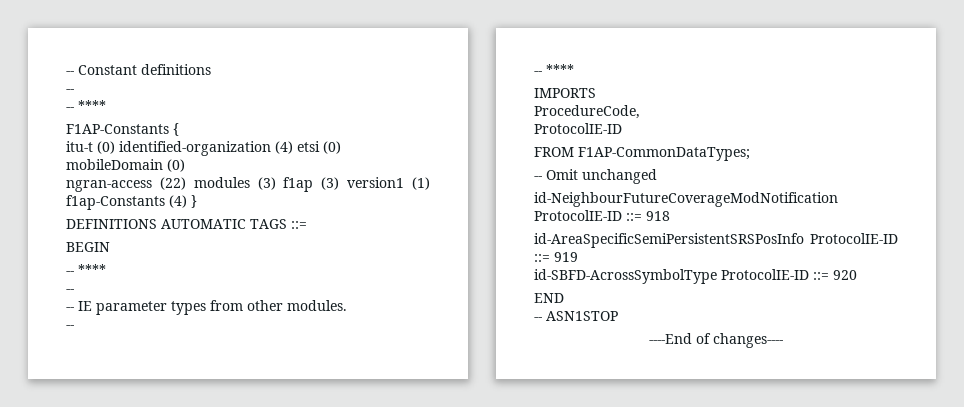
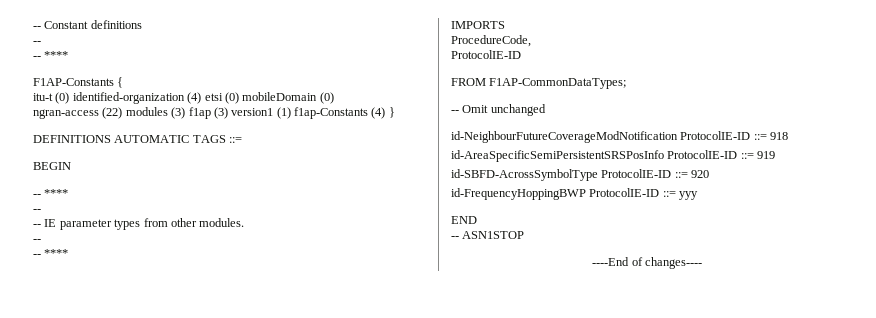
(857, 275) none -> [451,188,699,200] // id-FrequencyHoppingBWP ProtocolIE-ID ::= yyy

